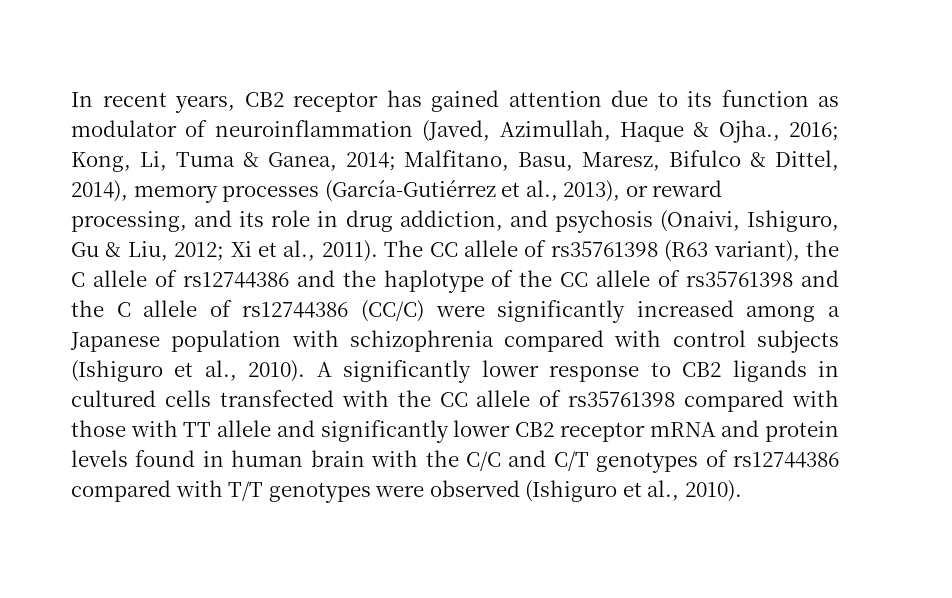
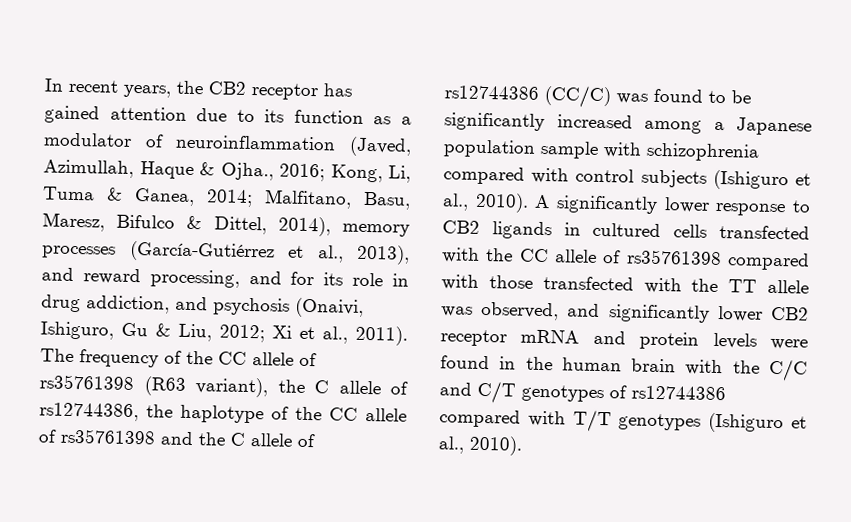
(235, 104) none -> [176,80,204,95] the
(839, 101) none -> [401,116,412,125] a
[625,185,648,197] or -> [41,267,74,281] and
(233, 218) none -> [290,271,315,286] for
(424, 248) none -> [79,349,213,368] frequency of the
[182,270,335,288] rs12744386 and -> [39,402,139,422] rs12744386,
[435,305,485,317] were -> [616,88,751,104] was found to be
(282, 341) none -> [540,140,599,159] sample
[130,420,272,437] with TT allele -> [542,276,809,294] [441,301,560,321] transfected with the TT allele was observed,
(128, 458) none -> [770,338,808,350] were
(224, 459) none -> [525,356,553,371] the
[375,480,520,497] were observed -> (702, 422) none

